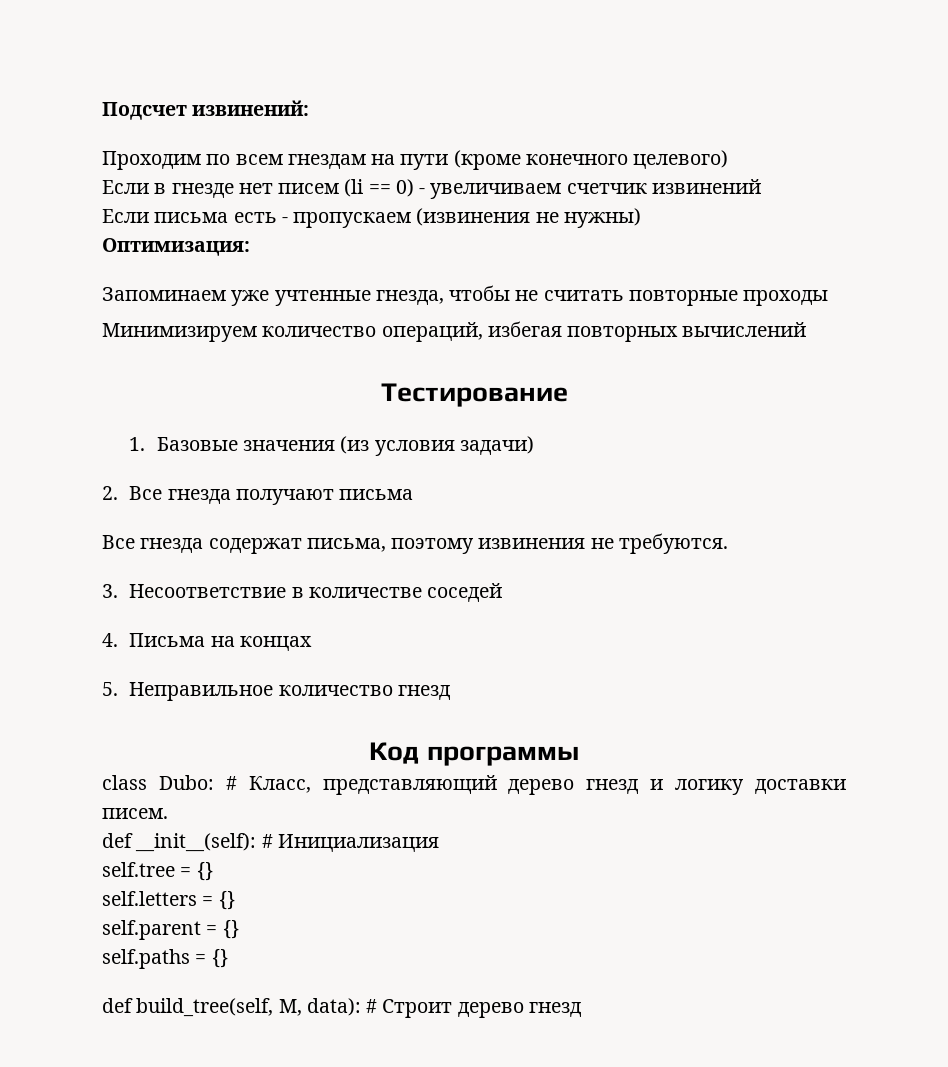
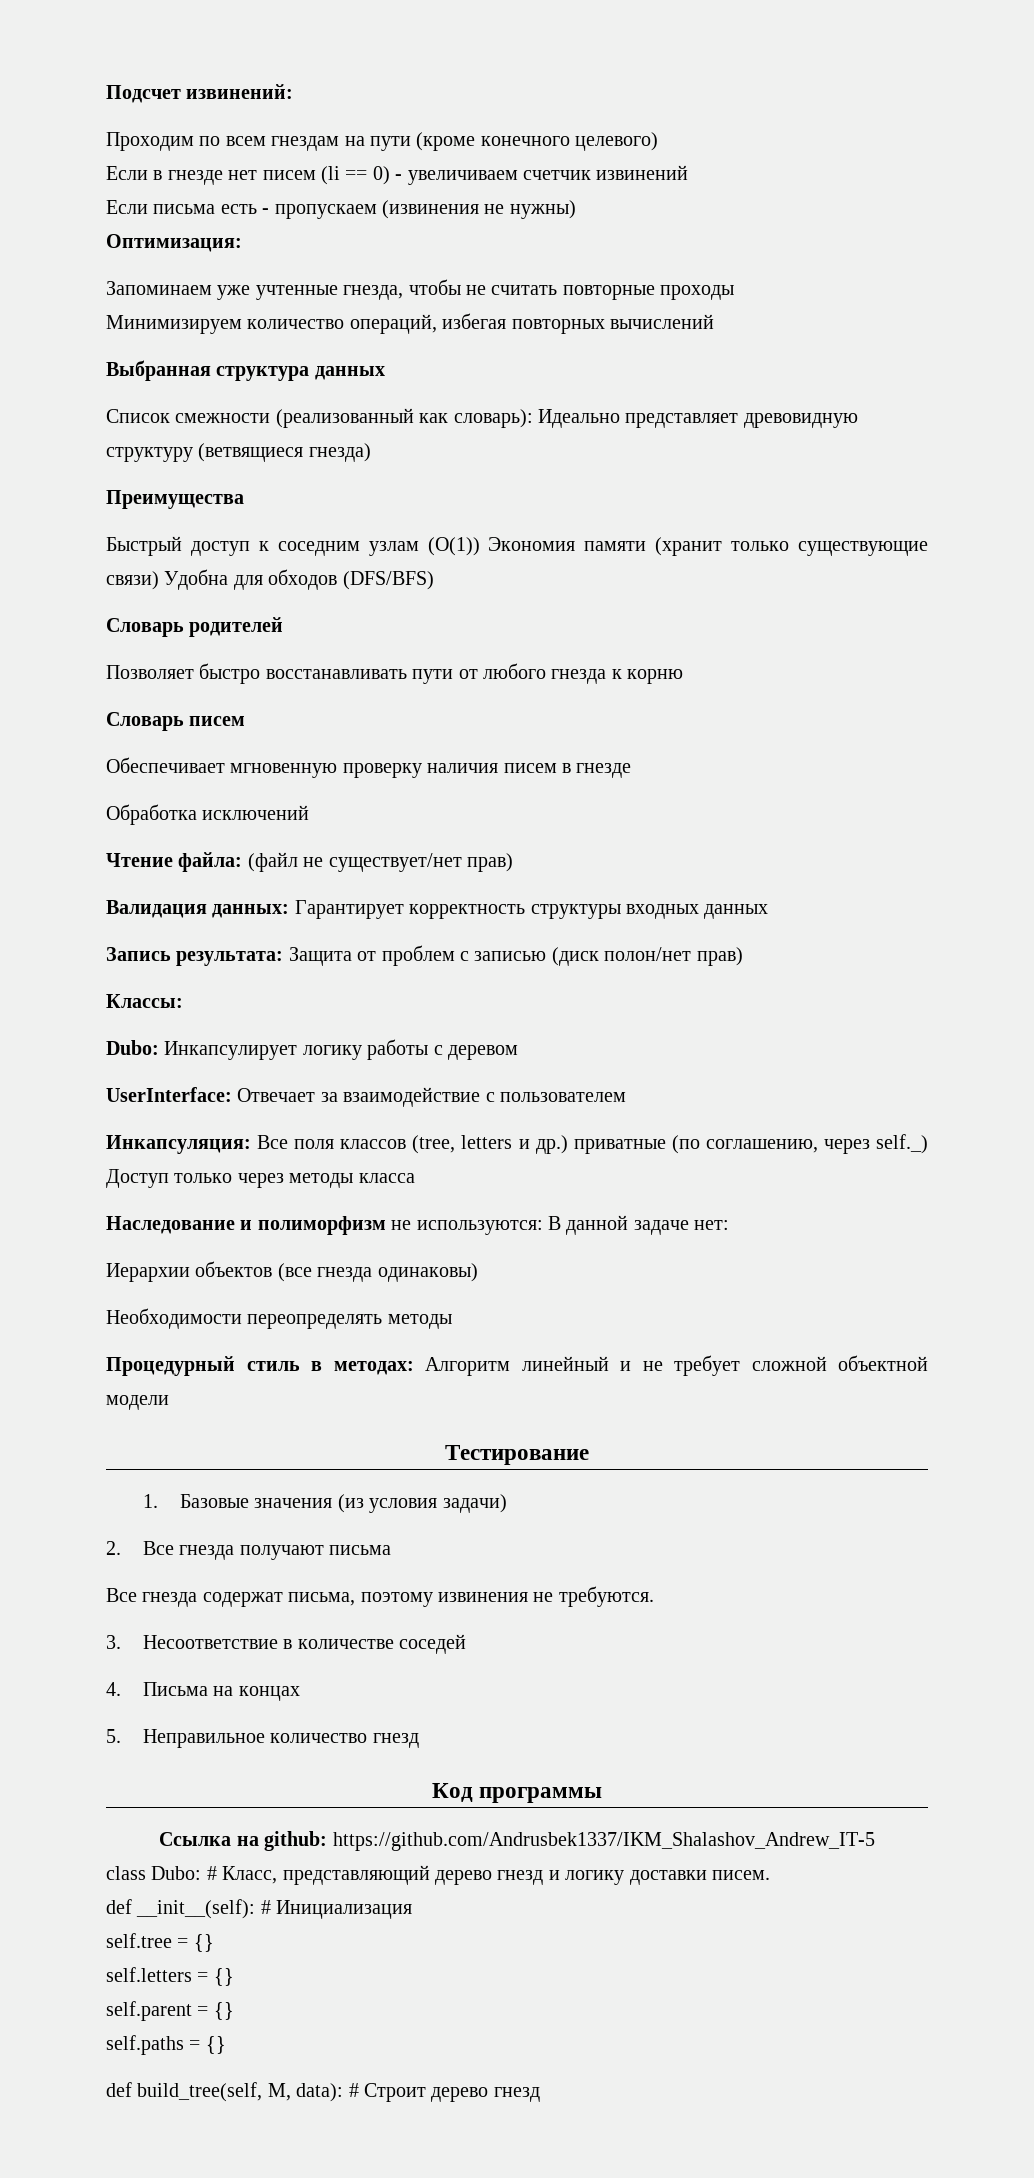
(807, 329) none -> [106,360,385,381] [106,408,858,428] [106,443,371,462] [106,490,244,509] [106,536,928,556] [106,569,434,590] [106,617,284,637] [106,663,684,684] [106,712,246,731] [106,757,632,778] [106,804,310,825] [106,852,513,872] [106,900,769,919] [106,945,743,966] [106,994,183,1008] [106,1039,518,1060] [106,1087,626,1107] [106,1134,928,1154] [106,1169,415,1188] [106,1215,730,1235] [106,1261,478,1282] [106,1308,452,1329] [106,1355,928,1376] [106,1395,169,1410] // Выбранная структура данных // Список смежности (реализованный как словарь): Идеально представляет древовидную структуру (ветвящиеся гнезда) // Преимущества // Быстрый доступ к соседним узлам (O(1)) Экономия памяти (хранит только существующие связи) Удобна для обходов (DFS/BFS) // Словарь родителей // Позволяет быстро восстанавливать пути от любого гнезда к корню // Словарь писем // Обеспечивает мгновенную проверку наличия писем в гнезде // Обработка исключений // Чтение файла: (файл не существует/нет прав) // Валидация данных: Гарантирует корректность структуры входных данных // Запись результата: Защита от проблем с записью (диск полон/нет прав) // Классы: // Dubo: Инкапсулирует логику работы с деревом // UserInterface: Отвечает за взаимодействие с пользователем // Инкапсуляция: Все поля классов (tree, letters и др.) приватные (по соглашению, через self._) Доступ только через методы класса // Наследование и полиморфизм не используются: В данной задаче нет: // Иерархии объектов (все гнезда одинаковы) // Необходимости переопределять методы // Процедурный стиль в методах: Алгоритм линейный и не требует сложной объектной модели
(579, 756) none -> [159,1831,875,1851] // Ссылка на github: https://github.com/Andrusbek1337/IKM_Shalashov_Andrew_IT-5

